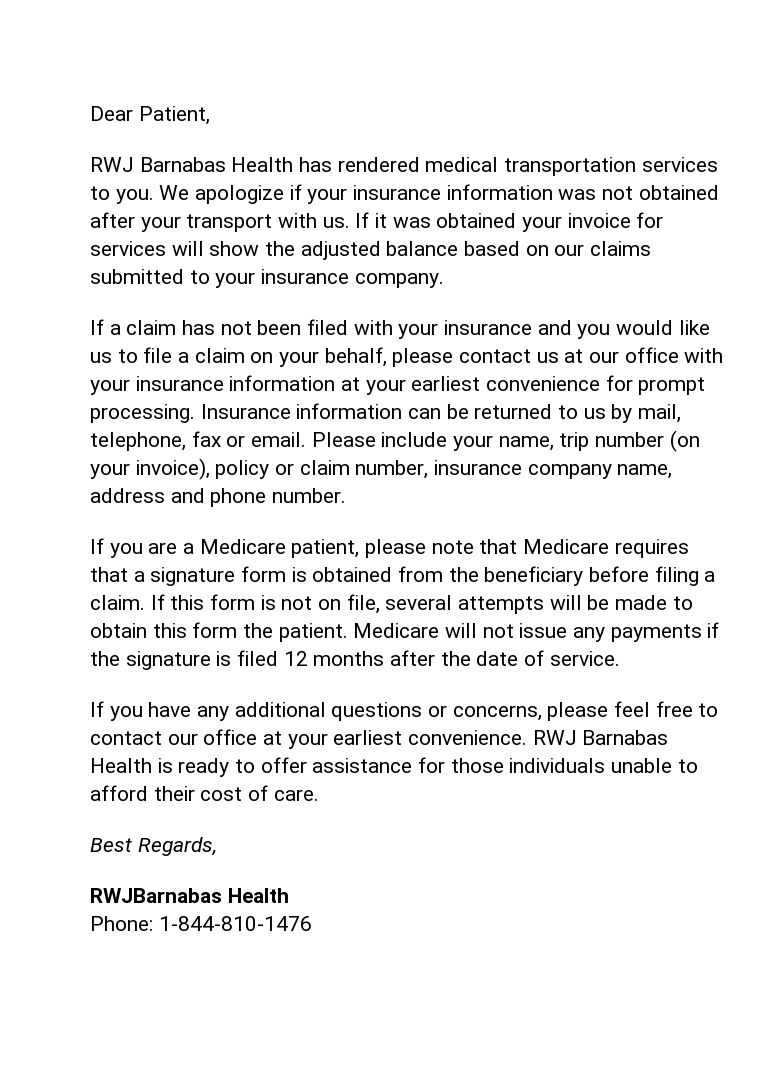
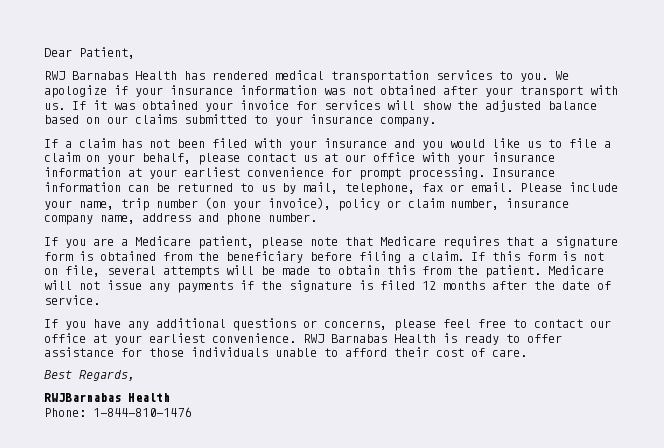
[192,622,238,638] form -> [422,266,451,275] from

